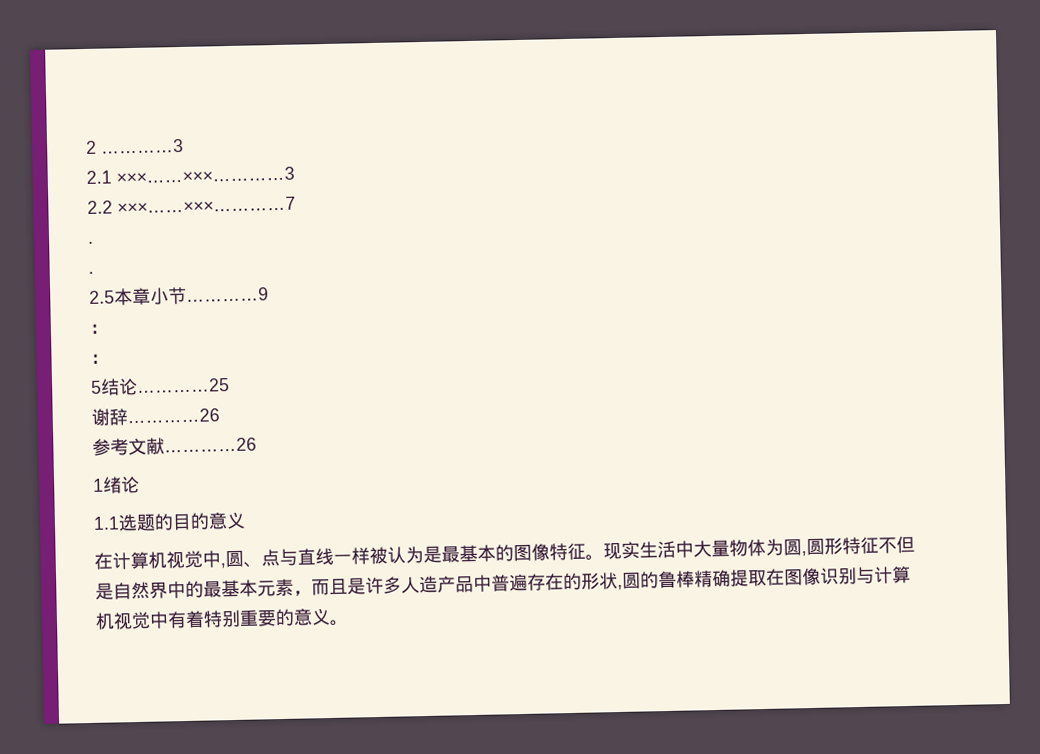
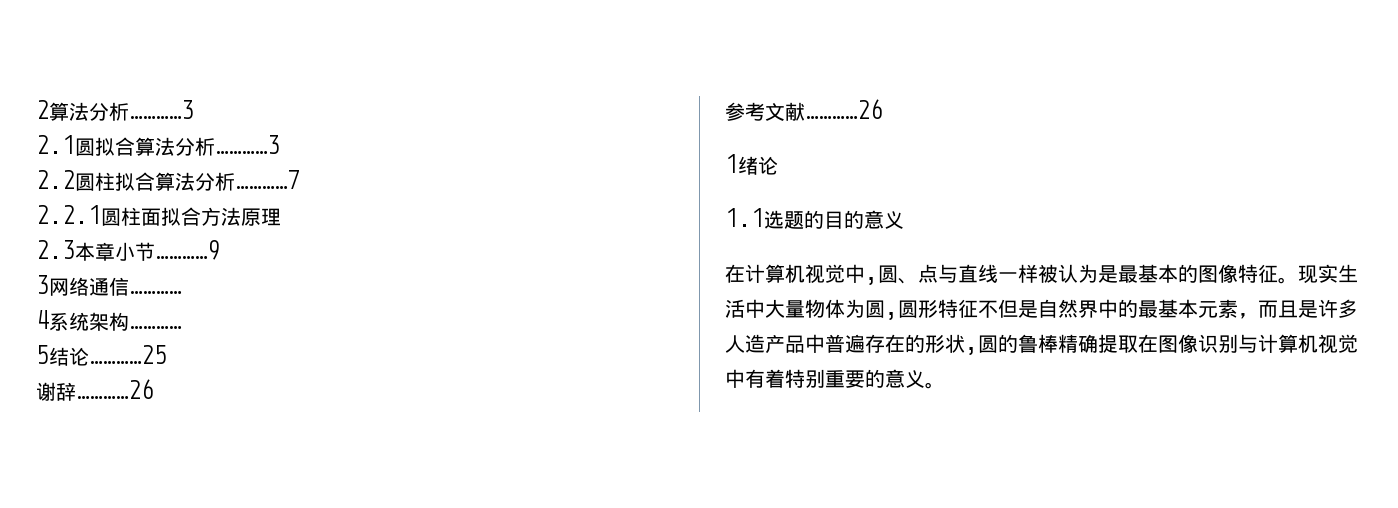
(97, 147) none -> [49,102,129,121] 算法分析
[116,166,295,184] [87,196,296,214] [88,241,94,244] [88,271,94,274] [89,286,269,306] [89,323,109,334] [90,353,109,364] ×××……×××…………3 // 2.2 ×××……×××…………7 // . // . // 2.5本章小节…………9 // ： // ： -> [75,135,280,156] [36,170,300,191] [36,205,281,226] [36,240,220,261] [36,275,182,296] [36,310,182,331] 圆拟合算法分析…………3 // 2.2圆柱拟合算法分析…………7 // 2.2.1圆柱面拟合方法原理 // 2.3本章小节…………9 // 3网络通信………… // 4系统架构…………

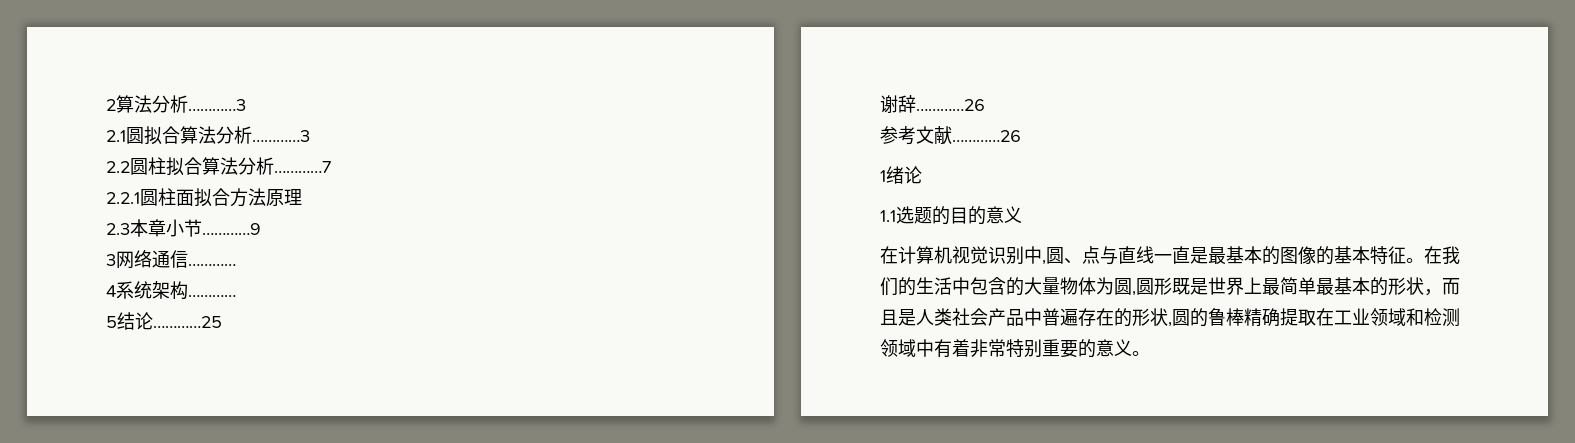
(845, 273) none -> [988,246,1024,265] 识别
[1018,264,1098,283] 样被认为 -> [1172,246,1190,264] 直
[1238,264,1358,284] [725,299,765,318] 特征。现实生活中 -> [1316,246,1460,265] [880,277,1024,296] 的基本特征。在我们的生活中包含的
[938,299,1238,318] 特征不但是自然界中的最基本元素 -> [1172,277,1424,296] 既是世界上最简单最基本的形状
[1318,299,1358,318] [725,334,765,353] 许多人造 -> [916,308,988,326] 人类社会
[1158,334,1358,354] [725,369,785,388] 图像识别与计算机视觉中有着 -> [1334,308,1460,327] [880,339,1006,358] 工业领域和检测领域中有着非常

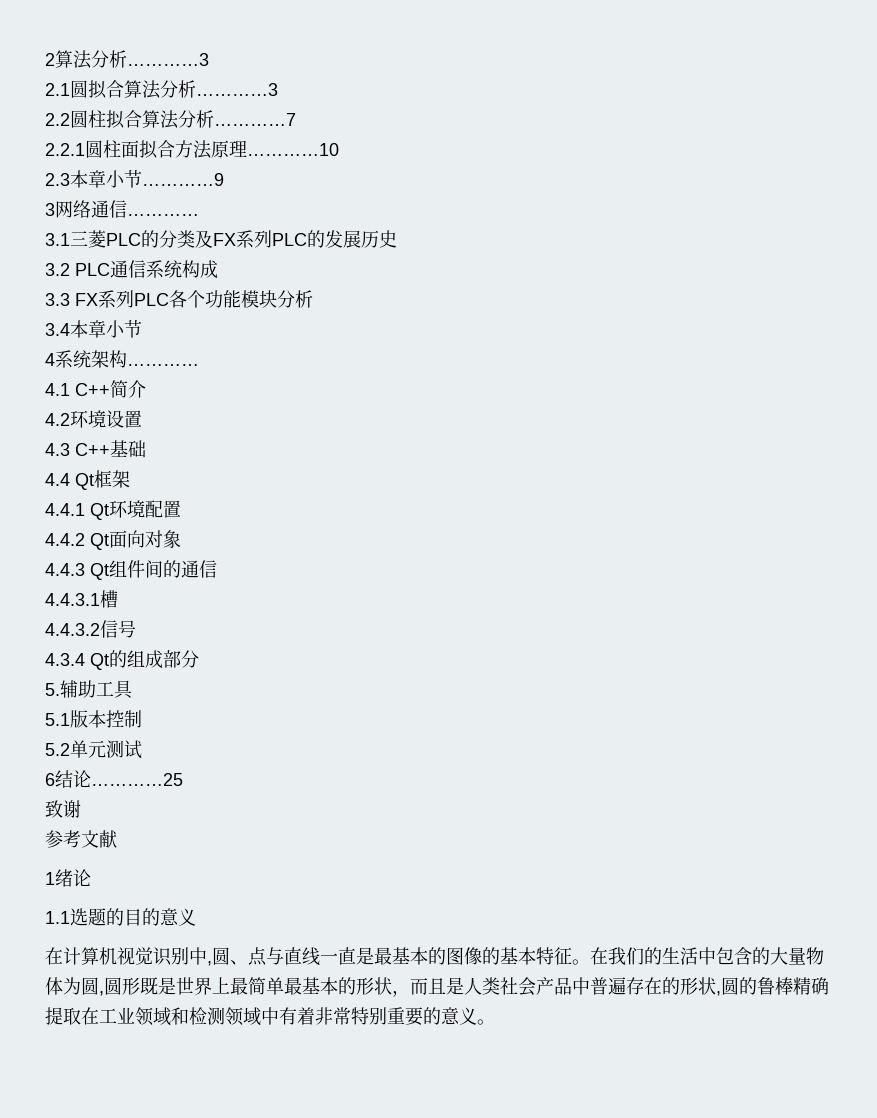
(302, 197) none -> [247,143,339,156] …………10
[106,281,236,300] [106,316,117,328] 4系统架构………… // 5 -> [45,230,397,248] [45,260,218,278] [45,290,313,308] [45,320,142,338] [45,350,199,368] [45,380,146,398] [45,410,142,428] [45,440,146,458] [45,470,130,490] [45,500,181,520] [45,530,181,550] [45,560,217,580] [45,590,118,608] [45,620,136,638] [45,650,199,670] [45,680,133,699] [45,710,142,728] [45,740,142,759] [45,773,55,786] 3.1三菱PLC的分类及FX系列PLC的发展历史 // 3.2 PLC通信系统构成 // 3.3 FX系列PLC各个功能模块分析 // 3.4本章小节 // 4系统架构………… // 4.1 C++简介 // 4.2环境设置 // 4.3 C++基础 // 4.4 Qt框架 // 4.4.1 Qt环境配置 // 4.4.2 Qt面向对象 // 4.4.3 Qt组件间的通信 // 4.4.3.1槽 // 4.4.3.2信号 // 4.3.4 Qt的组成部分 // 5.辅助工具 // 5.1版本控制 // 5.2单元测试 // 6
(222, 322) none -> [45,800,63,818] 致
[898,95,985,113] 辞…………26 -> (81, 809) none
[952,130,1021,142] …………26 -> (117, 839) none

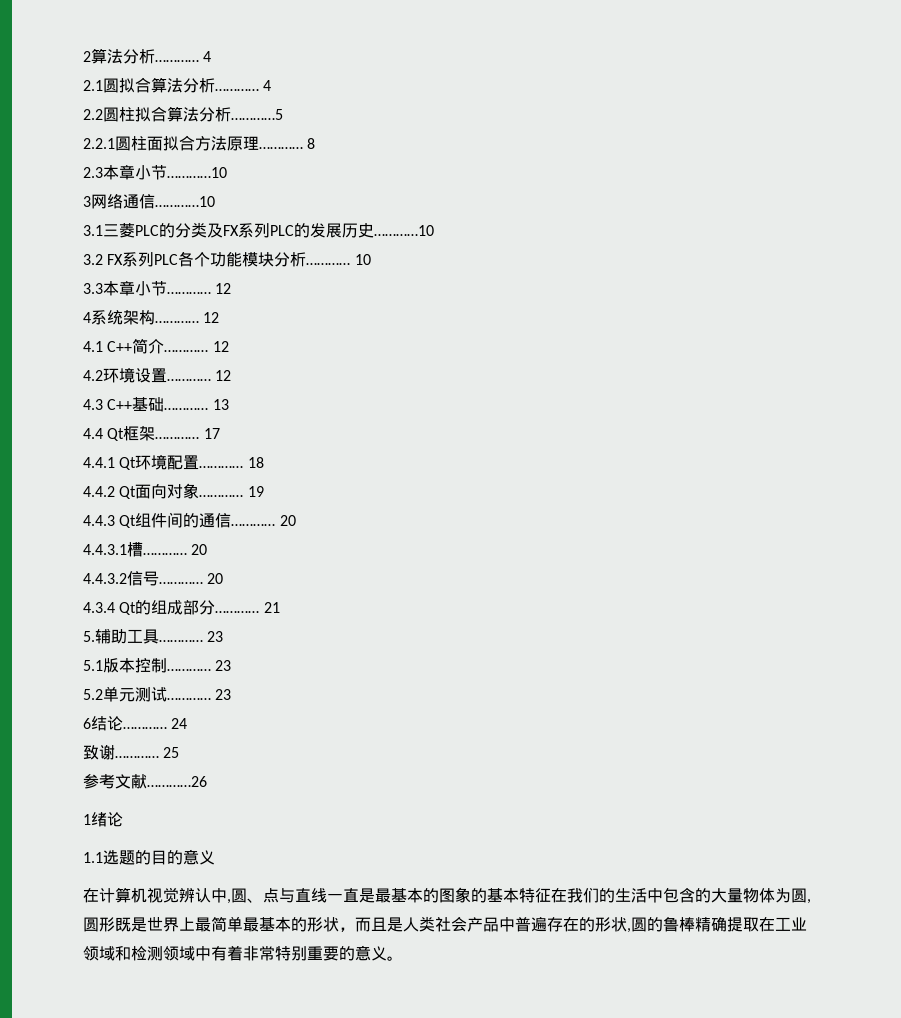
[127,53,209,66] …………3 -> [155,51,212,62] ………… 4
[196,83,278,96] …………3 -> [215,80,272,91] ………… 4
[214,113,296,126] …………7 -> [231,109,283,120] …………5
[247,143,339,156] …………10 -> [259,138,316,149] ………… 8
[142,173,224,186] …………9 -> [167,167,227,178] …………10
[127,214,199,216] ………… -> [155,196,215,207] …………10
(397, 239) none -> [374,225,434,236] …………10
[75,260,218,278] [45,293,70,306] PLC通信系统构成 // 3.3 -> (103, 259) none
[45,320,142,338] // 3.4本章小节 -> [306,254,371,265] [83,281,232,296] ………… 10 // 3.3本章小节………… 12
(199, 365) none -> [203,312,220,323] 12
(146, 389) none -> [164,341,229,352] ………… 12
(142, 419) none -> [167,370,232,381] ………… 12
(146, 449) none -> [164,399,229,410] ………… 13
(130, 479) none -> [155,428,220,439] ………… 17
(181, 509) none -> [199,457,264,468] ………… 18
(181, 539) none -> [199,486,264,497] ………… 19
(217, 569) none -> [231,515,296,526] ………… 20
(118, 599) none -> [143,544,208,555] ………… 20
(136, 629) none -> [159,573,224,584] ………… 20
(199, 659) none -> [215,602,280,613] ………… 21
(133, 689) none -> [159,631,224,642] ………… 23
(142, 719) none -> [167,660,232,671] ………… 23
(142, 749) none -> [167,689,232,700] ………… 23
[91,773,183,786] …………25 -> [123,718,188,729] ………… 24
(81, 809) none -> [115,747,180,758] ………… 25
(117, 839) none -> [147,776,207,787] …………26
[153,947,189,966] 识别 -> [179,888,211,903] 辨认
[464,947,482,965] 像 -> [455,887,471,903] 象
[572,959,590,965] 。 -> (551, 895) none

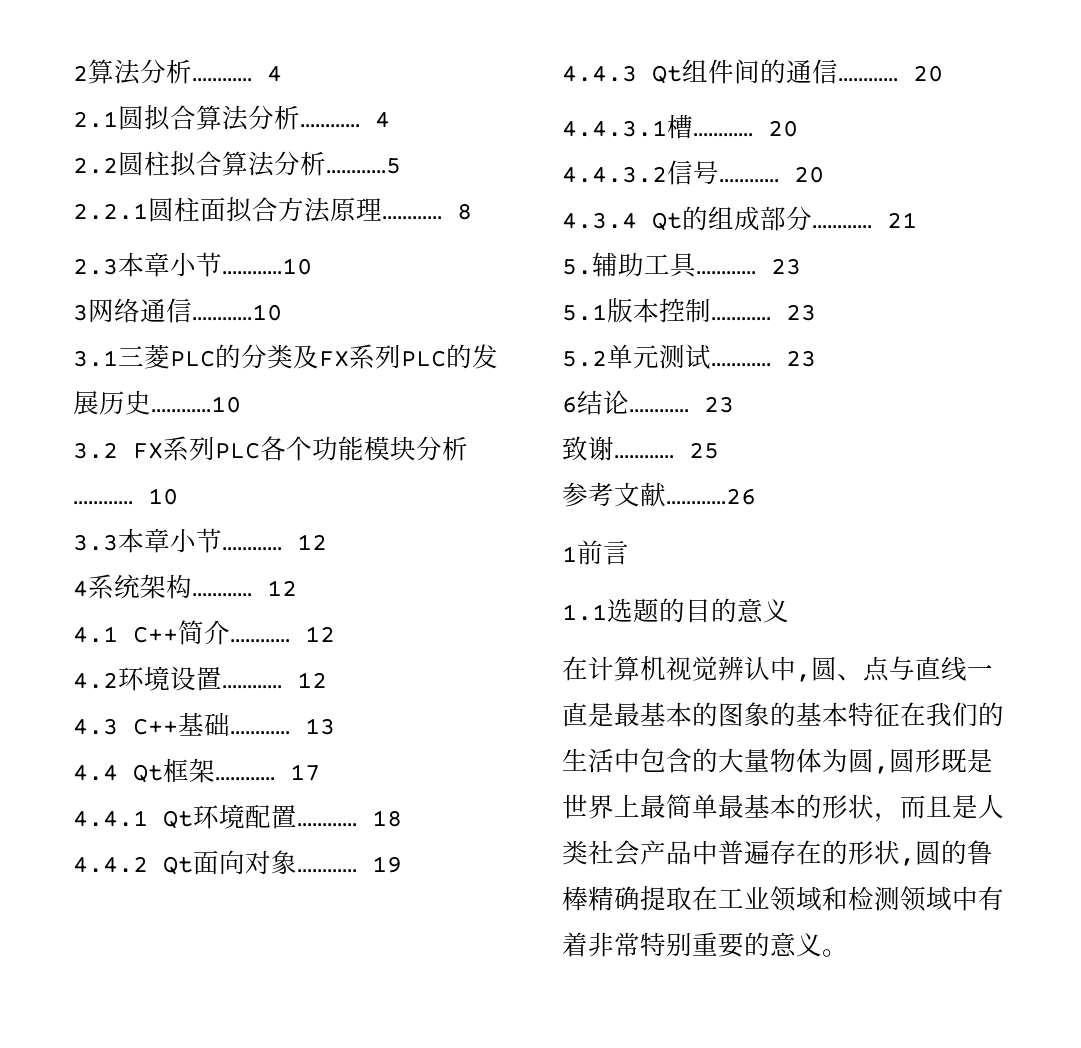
[171,718,188,729] 24 -> [704,396,734,413] 23
[91,812,123,827] 绪论 -> [577,540,629,565] 前言

